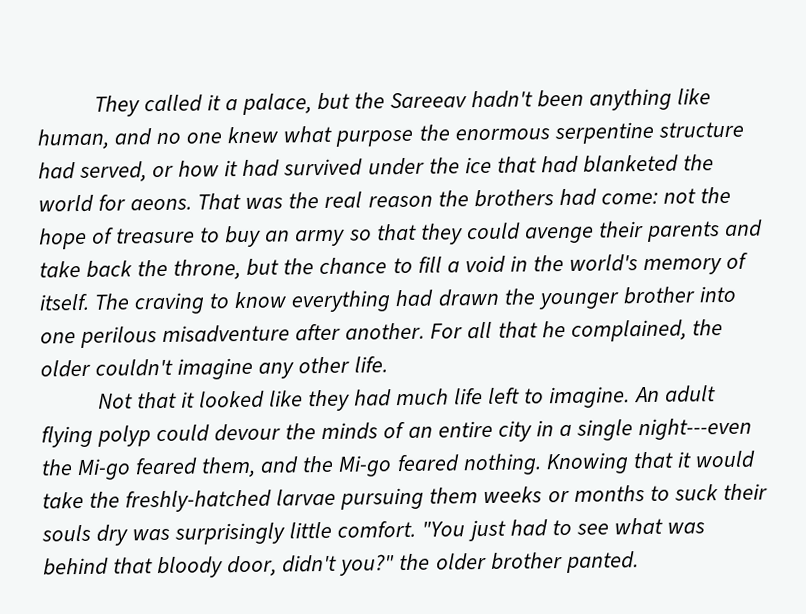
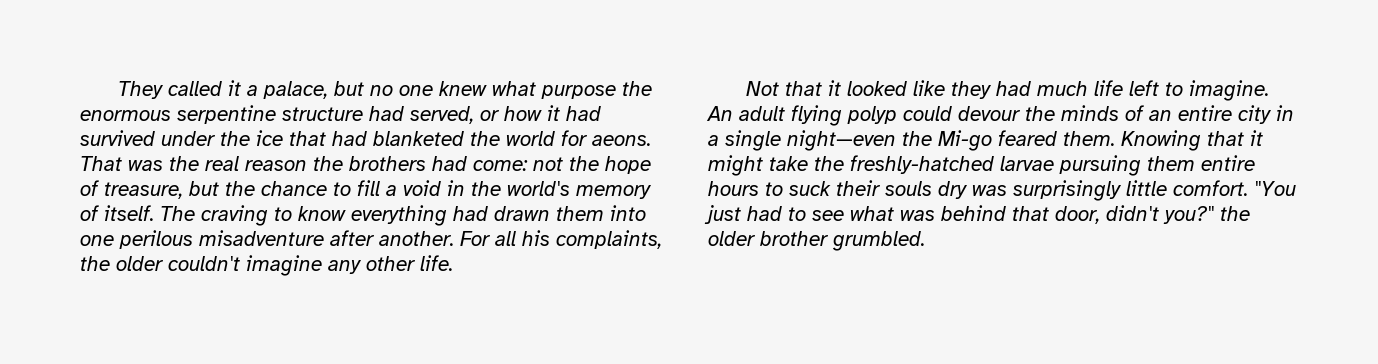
[354,88,712,111] [37,128,153,150] the Sareeav hadn't been anything like human, and -> (365, 88) none
[116,219,764,248] [39,258,242,280] treasure to buy an army so that they could avenge their parents and take back the throne, -> [104,182,183,199] treasure,
[503,286,695,310] the younger brother -> [556,206,604,221] them
[497,319,687,342] that he complained, -> [522,230,662,249] his complaints,
[637,417,752,441] [41,453,542,481] night---even the Mi-go feared them, and the Mi-go feared nothing. -> [787,130,1115,151] night—even the Mi-go feared them.
[694,450,756,469] would -> [708,155,763,176] might
[483,485,645,504] weeks or months -> [1201,155,1255,171] [708,181,759,196] entire hours
[157,556,224,579] bloody -> (1049, 213) none
[565,551,639,574] panted. -> [832,231,925,251] grumbled.

